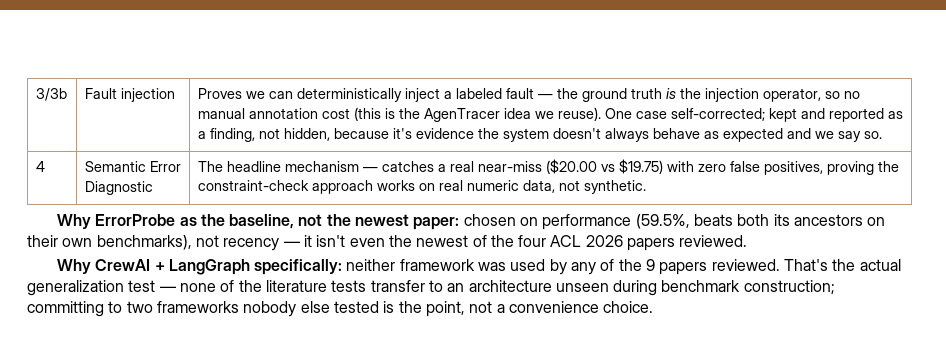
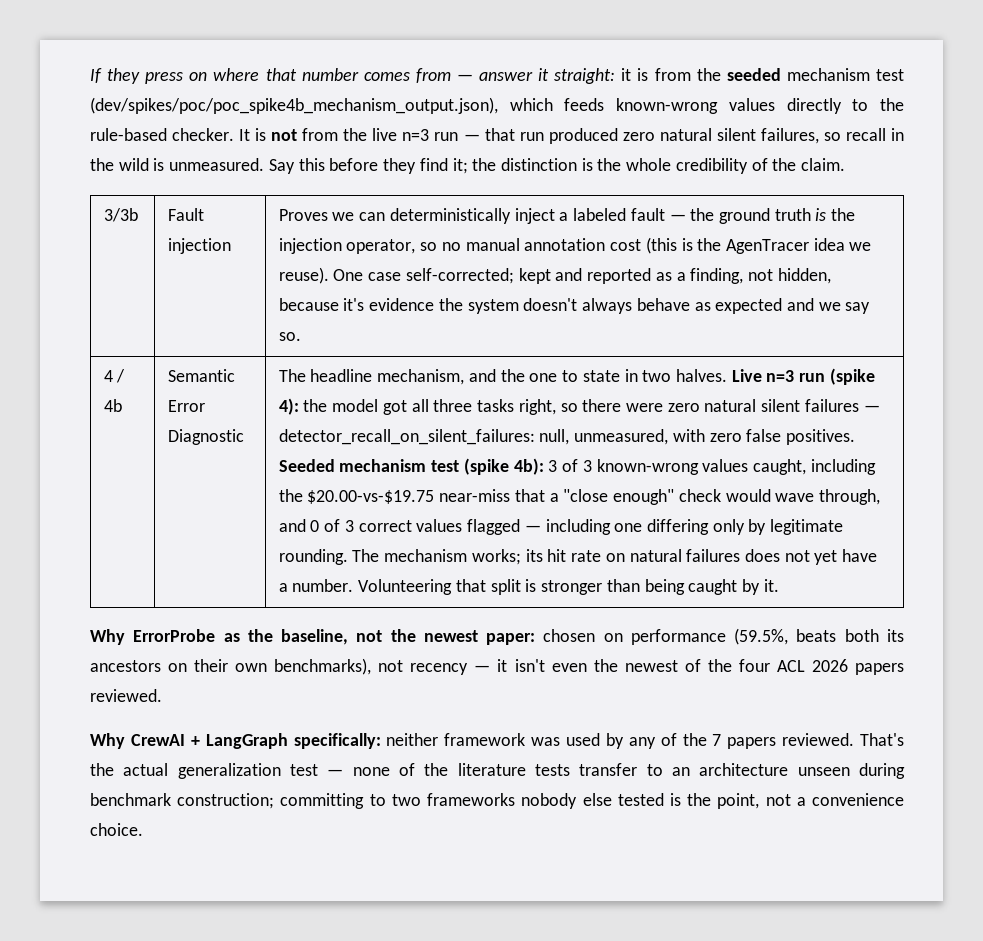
(35, 94) none -> [90,68,904,84] [90,97,904,114] [90,128,904,144] [90,158,846,174] If they press on where that number comes from — answer it straight: it is from the seeded mechanism test (dev/spikes/poc/poc_spike4b_mechanism_output.json), which feeds known-wrong values directly to the rule-based checker. It is not from the live n=3 run — that run produced zero natural silent failures, so recall in the wild is unmeasured. Say this before they find it; the distinction is the whole credibility of the claim. //
(45, 166) none -> [116,369,126,383] [103,399,122,412] / 4b
[284,159,899,175] [197,180,646,194] mechanism — catches a real near-miss ($20.00 vs $19.75) with zero false positives, proving the constraint-check approach works on real numeric data, not synthetic. -> [377,368,875,385] [278,398,880,415] [278,429,856,445] [278,458,876,475] [278,489,881,505] [278,519,844,535] [278,549,878,565] [278,579,779,595] mechanism, and the one to state in two halves. Live n=3 run (spike 4): the model got all three tasks right, so there were zero natural silent failures — detector_recall_on_silent_failures: null, unmeasured, with zero false positives. Seeded mechanism test (spike 4b): 3 of 3 known-wrong values caught, including the $20.00-vs-$19.75 near-miss that a "close enough" check would wave through, and 0 of 3 correct values flagged — including one differing only by legitimate rounding. The mechanism works; its hit rate on natural failures does not yet have a number. Volunteering that split is stronger than being caught by it.
[646,259,656,271] 9 -> [712,734,722,746] 7

